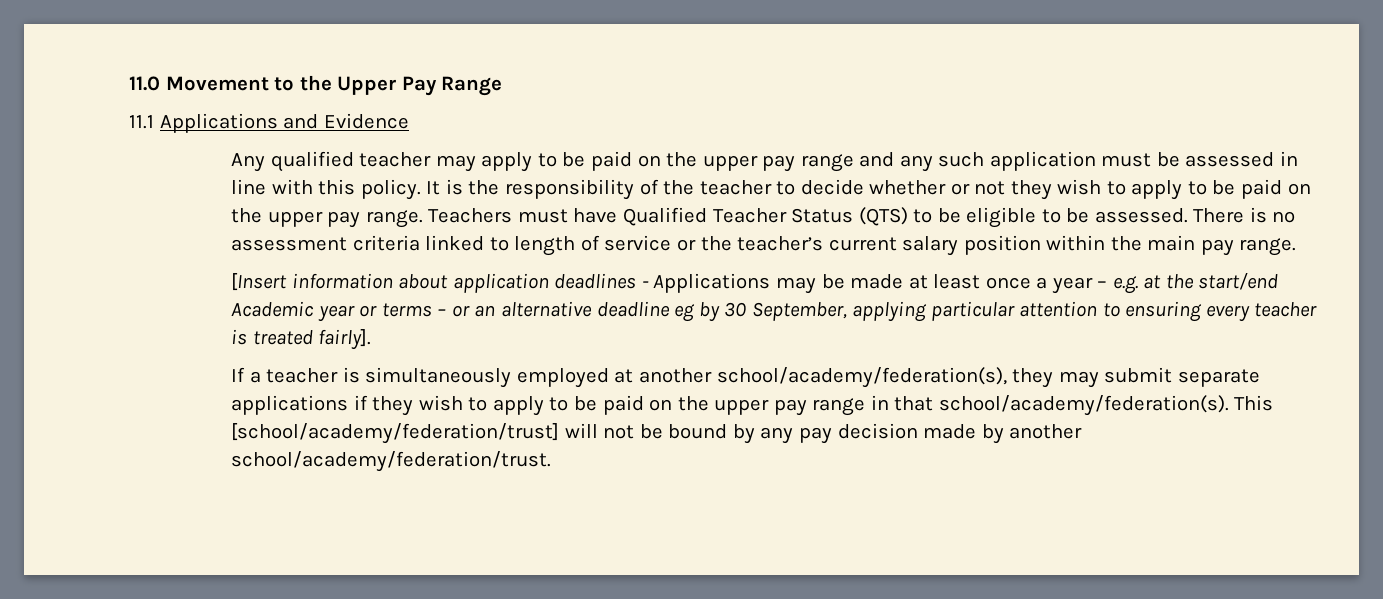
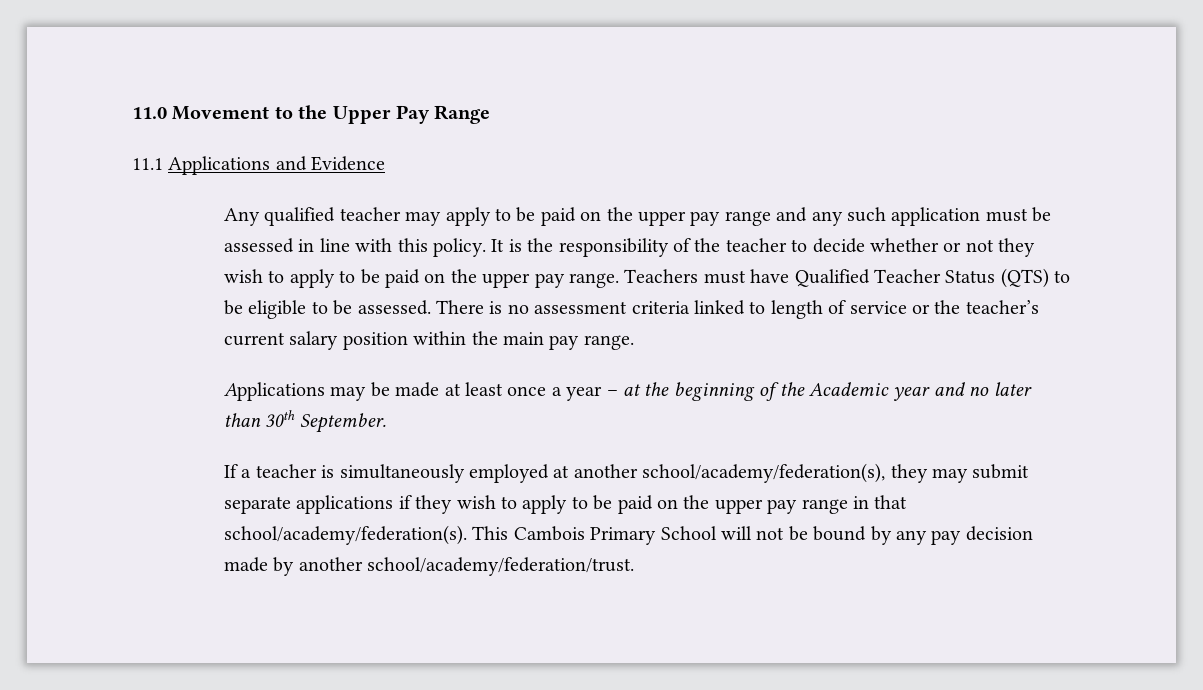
[231,273,649,293] [Insert information about application deadlines - -> (634, 342) none
[1112,276,1138,294] e.g. -> (618, 393) none
[1198,273,1279,290] [231,301,1318,322] [231,329,372,350] start/end Academic year or terms – or an alternative deadline eg by 30 September, applying particular attention to ensuring every teacher is treated fairly]. -> [673,382,1032,401] [224,410,386,433] beginning of the Academic year and no later than 30th September.
[231,423,560,444] [school/academy/federation/trust] -> [513,526,717,545] Cambois Primary School

